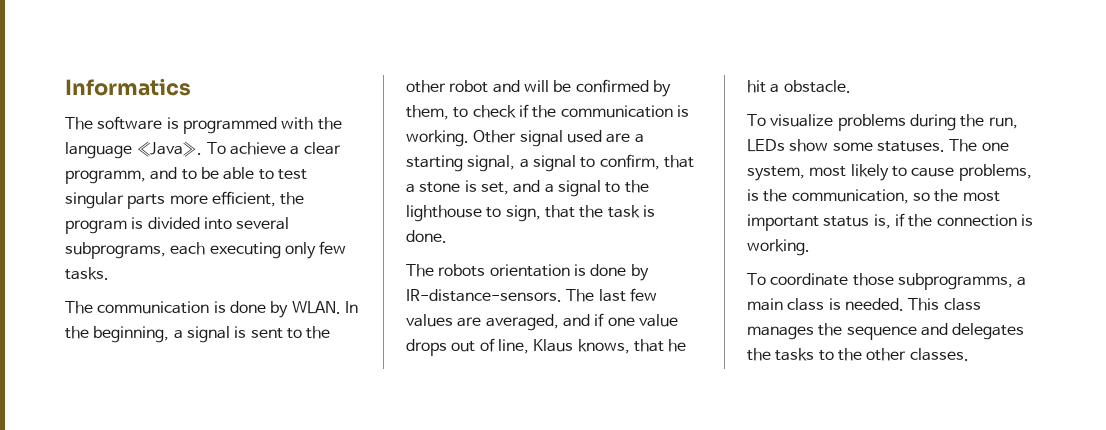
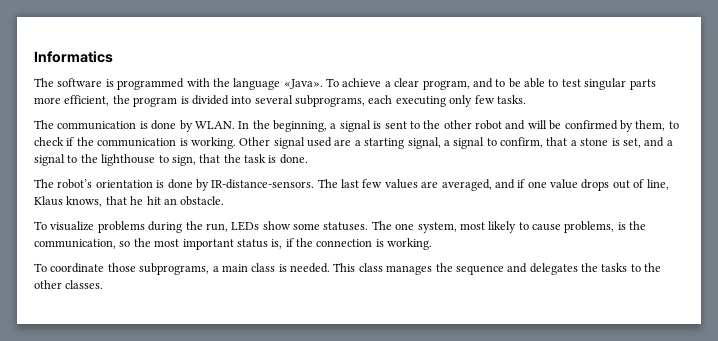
[65,170,146,184] programm, -> [422,80,470,90] program,
[438,264,486,277] robots -> [57,179,93,189] robot’s
[770,84,780,93] a -> [163,198,177,205] an
[897,273,1013,290] subprogramms, -> [139,263,210,275] subprograms,

